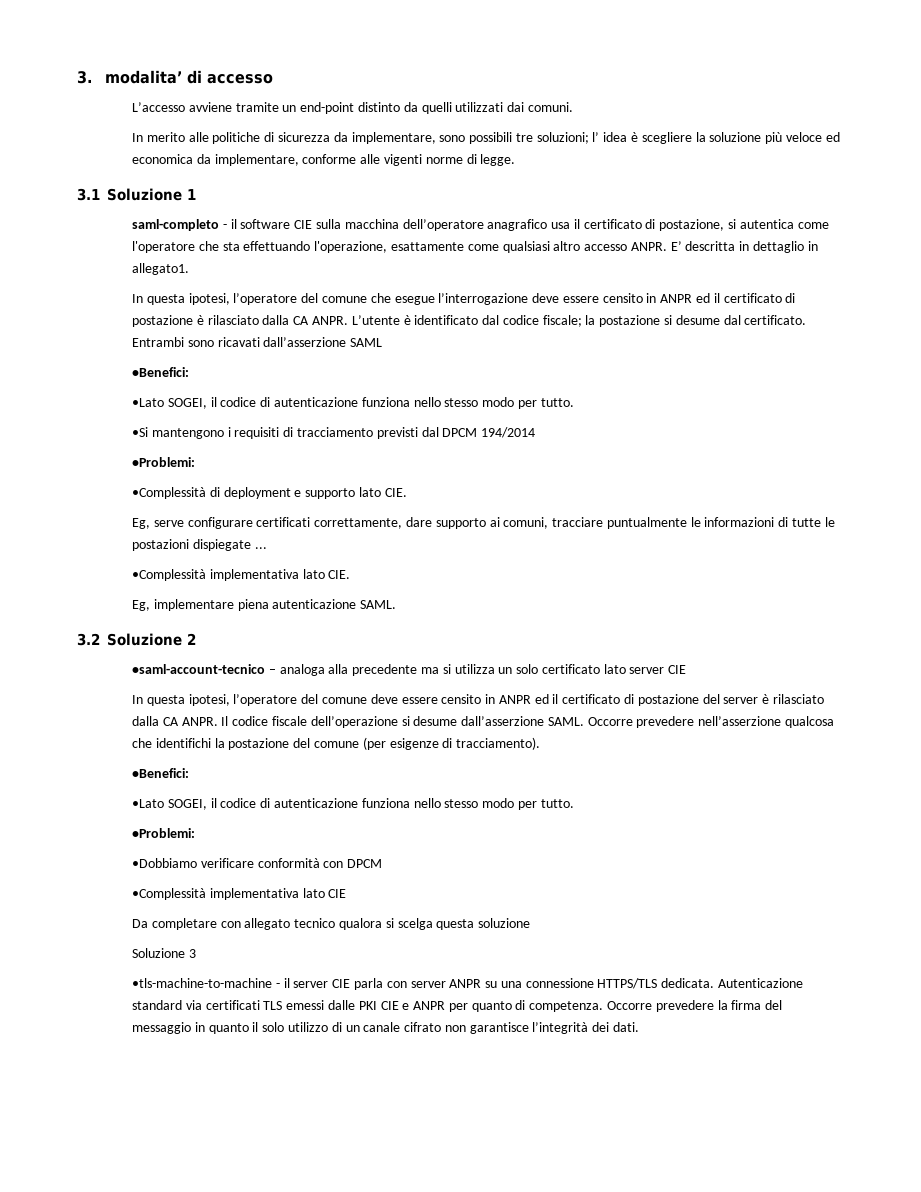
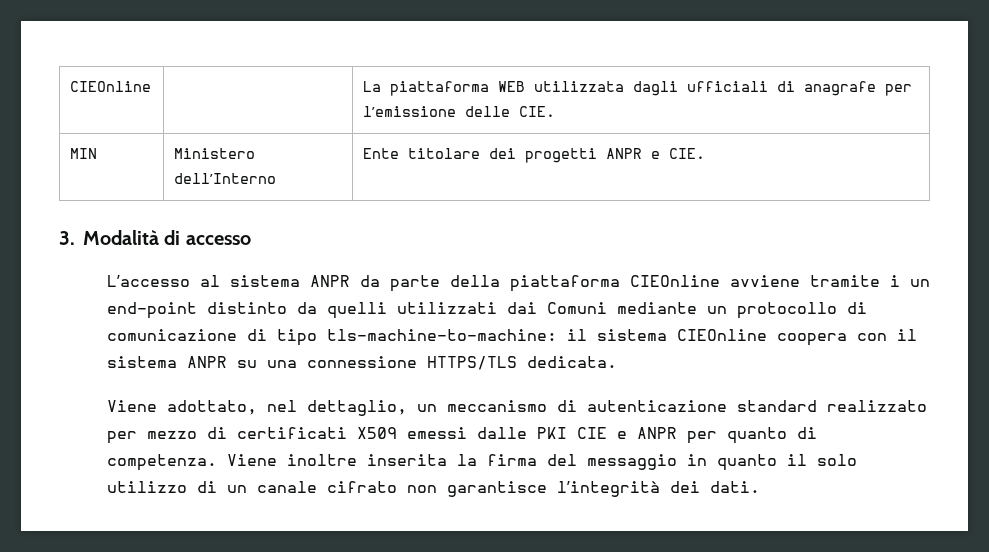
[77,70,273,84] [132,102,186,112] 3. modalita’ di accesso // L’accesso -> [70,81,152,92] [363,81,913,96] [363,106,556,117] [70,148,98,159] [174,148,256,159] [174,173,277,184] [363,148,706,163] [59,230,251,245] [106,275,720,292] CIEOnline | | La piattaforma WEB utilizzata dagli ufficiali di anagrafe per l’emissione delle CIE. // MIN | Ministero dell’Interno | Ente titolare dei progetti ANPR e CIE. // 3. Modalità di accesso // L’accesso al sistema ANPR da parte della piattaforma CIEOnline
(279, 107) none -> [889,275,900,287] i
[527,102,573,112] [132,132,840,144] [132,154,516,166] [77,188,196,201] [132,219,829,231] [132,241,818,253] [132,263,190,275] [132,293,796,305] [132,315,807,327] [132,337,383,347] [132,367,190,377] [132,397,574,409] [132,427,536,439] [132,457,196,467] [132,487,407,499] [132,517,835,529] [132,539,267,551] [132,569,351,581] [132,599,397,611] [77,633,196,646] [132,664,687,676] [132,694,824,706] [132,716,835,728] [132,737,541,750] [132,768,190,778] [132,798,574,810] [132,828,196,838] [132,858,383,868] [132,888,347,900] [132,918,531,930] [132,948,196,958] [132,978,446,990] comuni. // In merito alle politiche di sicurezza da implementare, sono possibili tre soluzioni; l’ idea è scegliere la soluzione più veloce ed economica da implementare, conforme alle vigenti norme di legge. // 3.1 Soluzione 1 // saml-completo - il software CIE sulla macchina dell’operatore anagrafico usa il certificato di postazione, si autentica come l'operatore che sta effettuando l'operazione, esattamente come qualsiasi altro accesso ANPR. E’ descritta in dettaglio in allegato1. // In questa ipotesi, l’operatore del comune che esegue l’interrogazione deve essere censito in ANPR ed il certificato di postazione è rilasciato dalla CA ANPR. L’utente è identificato dal codice fiscale; la postazione si desume dal certificato. Entrambi sono ricavati dall’asserzione SAML // •Benefici: // •Lato SOGEI, il codice di autenticazione funziona nello stesso modo per tutto. // •Si mantengono i requisiti di tracciamento previsti dal DPCM 194/2014 // •Problemi: // •Complessità di deployment e supporto lato CIE. // Eg, serve configurare certificati correttamente, dare supporto ai comuni, tracciare puntualmente le informazioni di tutte le postazioni dispiegate ... // •Complessità implementativa lato CIE. // Eg, implementare piena autenticazione SAML. // 3.2 Soluzione 2 // •saml-account-tecnico – analoga alla precedente ma si utilizza un solo certificato lato server CIE // In questa ipotesi, l’operatore del comune deve essere censito in ANPR ed il certificato di postazione del server è rilasciato dalla CA ANPR. Il codice fiscale dell’operazione si desume dall’asserzione SAML. Occorre prevedere nell’asserzione qualcosa che identifichi la postazione del comune (per esigenze di tracciamento). // •Benefici: // •Lato SOGEI, il codice di autenticazione funziona nello stesso modo per tutto. // •Problemi: // •Dobbiamo verificare conformità con DPCM // •Complessità implementativa lato CIE // Da completare con allegato tecnico qualora si scelga questa soluzione // Soluzione 3 // •tls-machine-to-machine - il server CIE parla con server -> [546,302,867,319] [106,329,917,346] [106,356,177,368] Comuni mediante un protocollo di comunicazione di tipo tls-machine-to-machine: il sistema CIEOnline coopera con il sistema
[718,978,804,988] [132,1000,283,1010] Autenticazione standard via certificati TLS -> [106,400,927,416] [106,427,397,444] // Viene adottato, nel dettaglio, un meccanismo di autenticazione standard realizzato per mezzo di certificati X509
[607,1000,714,1012] Occorre prevedere -> [226,454,447,466] Viene inoltre inserita

